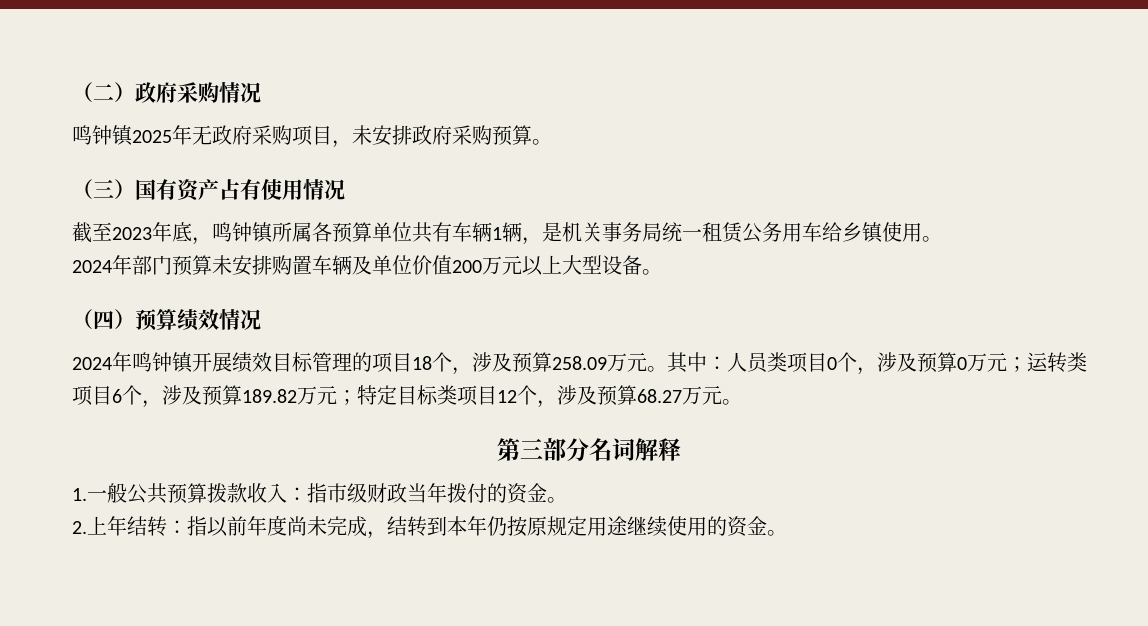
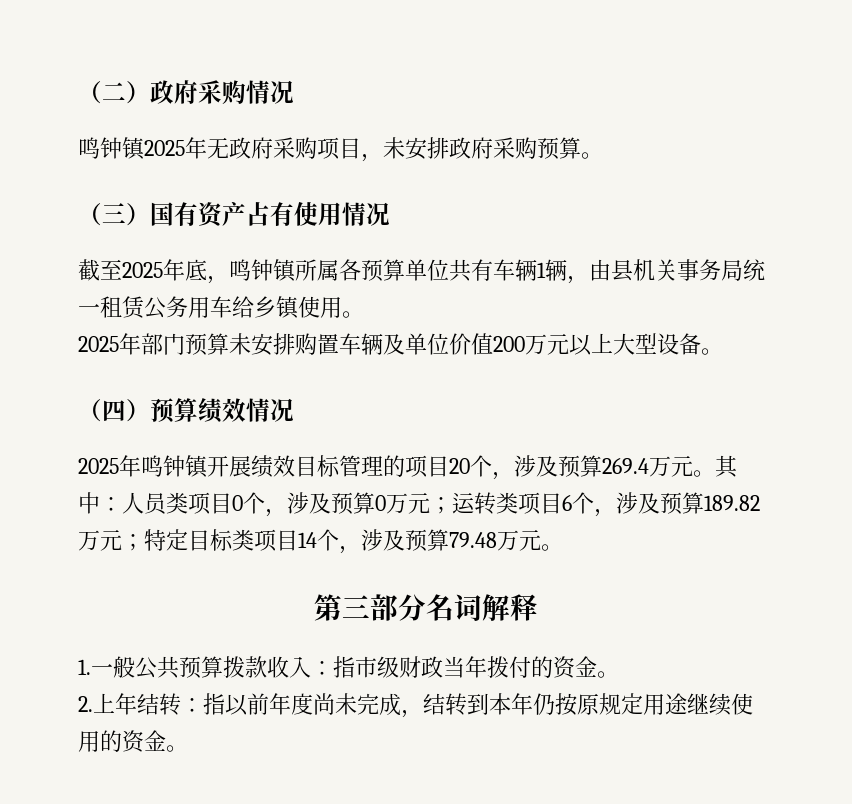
[112,227,152,240] 2023 -> [122,262,163,278] 2025
[542,222,562,242] 是 -> [589,259,633,282] 由县
[72,260,112,273] 2024 -> [78,336,119,352] 2025
[72,357,112,370] 2024 -> [78,458,119,474] 2025
[412,352,607,375] 18个，涉及预算258.09 -> [449,455,649,480] 20个，涉及预算269.4
[497,385,682,408] 12个，涉及预算68.27 -> [298,529,497,554] 14个，涉及预算79.48

